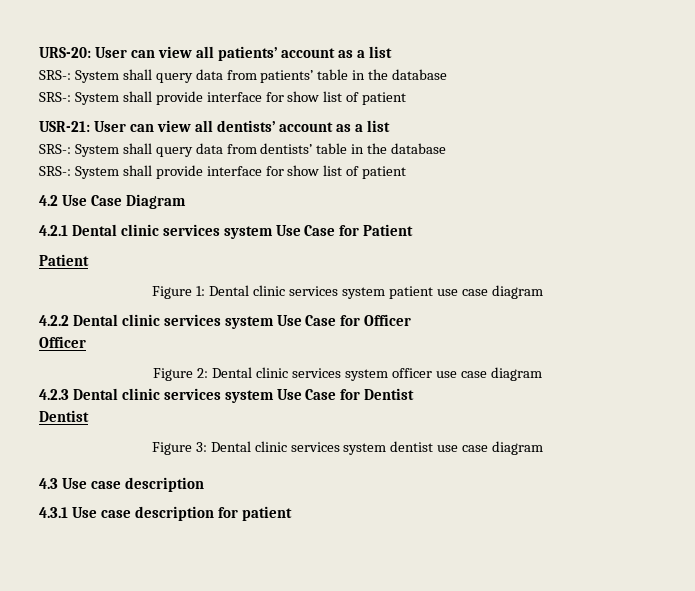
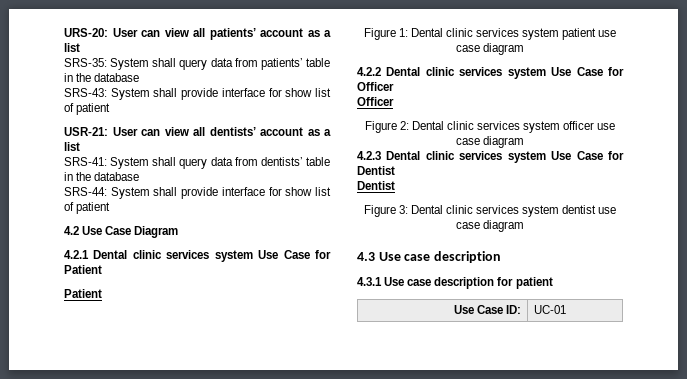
[39,70,71,80] SRS-: -> [64,58,107,67] SRS-35:
[39,92,71,102] SRS-: -> [64,88,107,97] SRS-43:
[39,144,71,154] SRS-: -> [64,157,107,166] SRS-41:
[39,166,71,176] SRS-: -> [64,187,107,196] SRS-44:
(292, 513) none -> [454,305,522,314] [533,305,566,314] // Use Case ID: | UC-01

